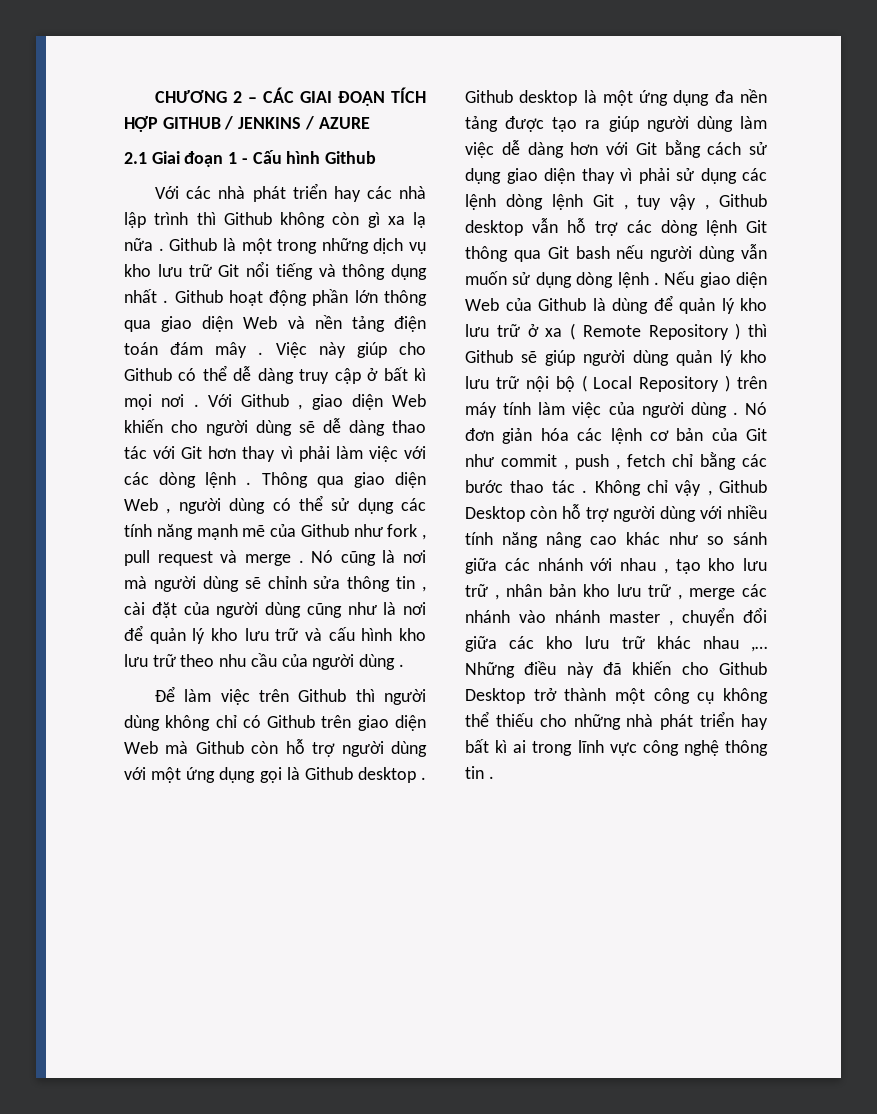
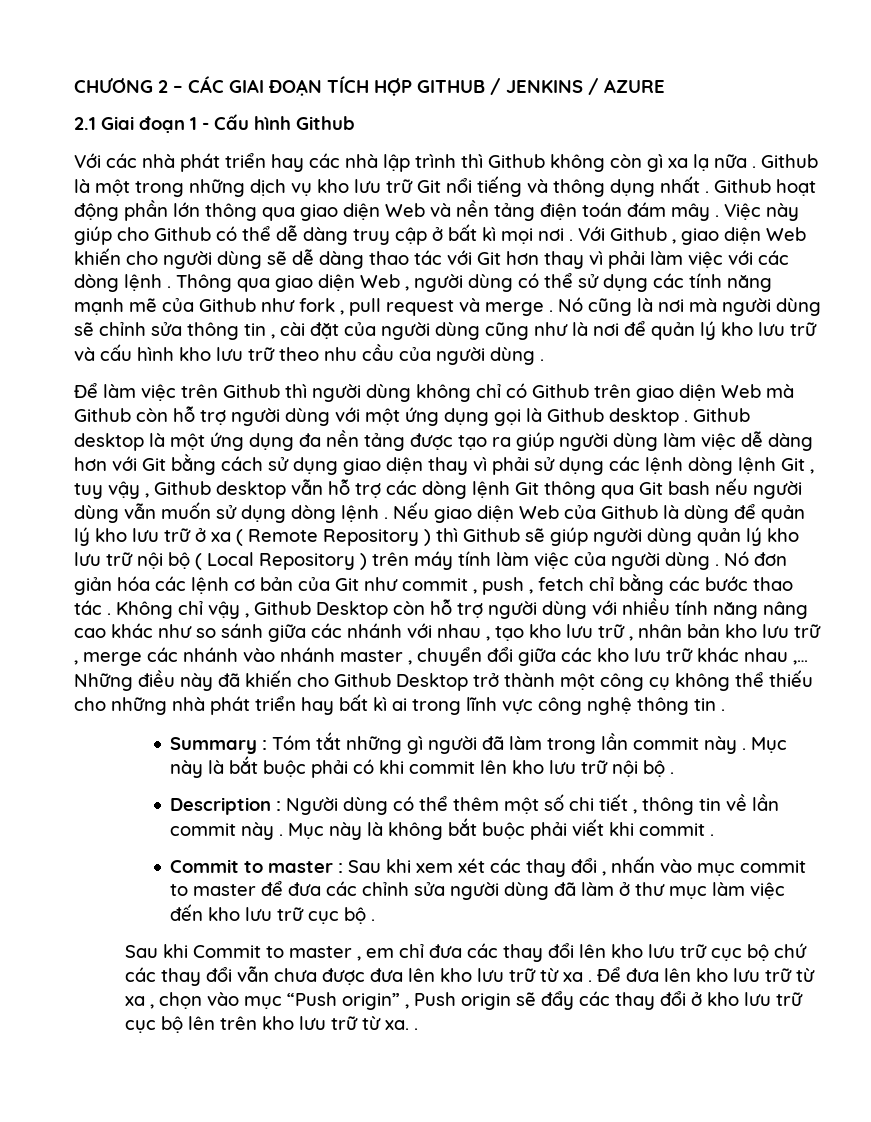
(494, 777) none -> [170,732,788,754] [170,756,675,778] [170,794,780,815] [170,818,715,840] [170,856,807,877] [170,881,786,900] [170,904,376,924] [124,943,807,962] [124,966,815,986] [124,991,803,1010] [124,1016,418,1033] // Summary : Tóm tắt những gì người đã làm trong lần commit này . Mục này là bắt buộc phải có khi commit lên kho lưu trữ nội bộ . // Description : Người dùng có thể thêm một số chi tiết , thông tin về lần commit này . Mục này là không bắt buộc phải viết khi commit . // Commit to master : Sau khi xem xét các thay đổi , nhấn vào mục commit to master để đưa các chỉnh sửa người dùng đã làm ở thư mục làm việc đến kho lưu trữ cục bộ . // Sau khi Commit to master , em chỉ đưa các thay đổi lên kho lưu trữ cục bộ chứ các thay đổi vẫn chưa được đưa lên kho lưu trữ từ xa . Để đưa lên kho lưu trữ từ xa , chọn vào mục “Push origin” , Push origin sẽ đẩy các thay đổi ở kho lưu trữ cục bộ lên trên kho lưu trữ từ xa. .

